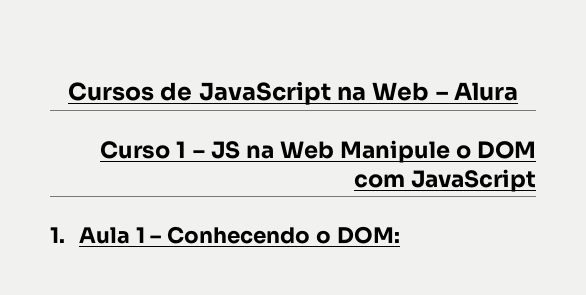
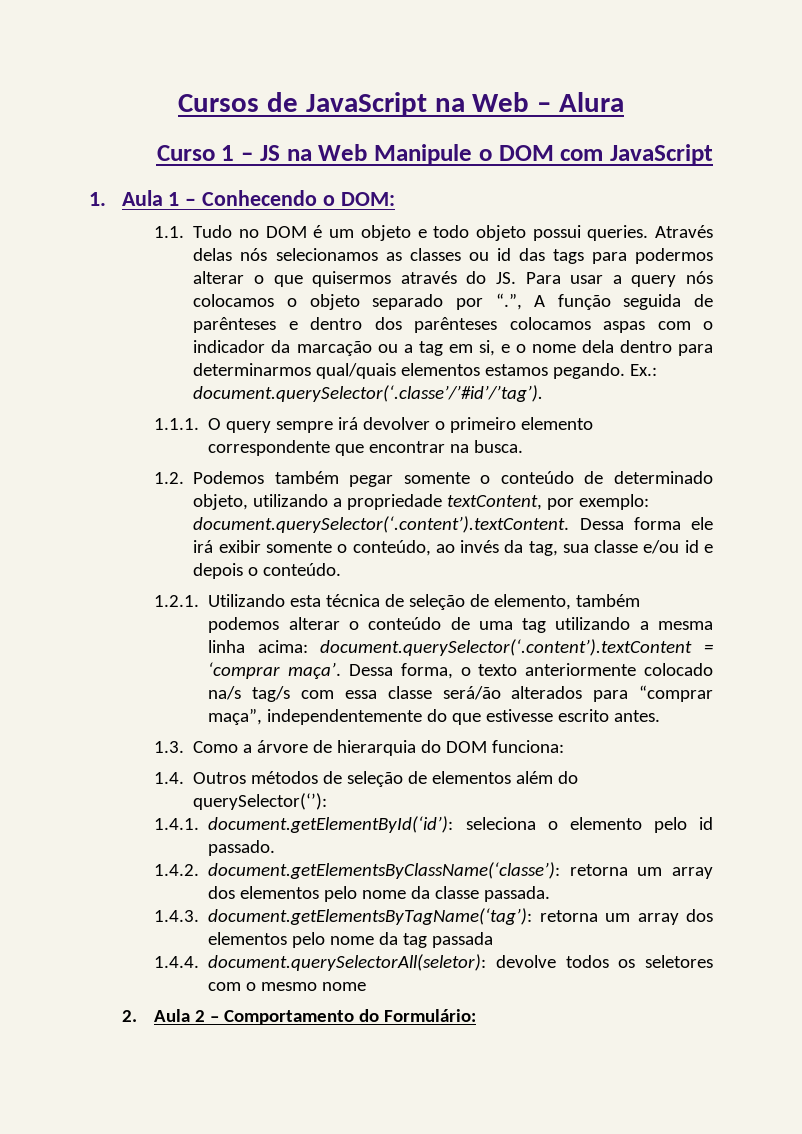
(400, 235) none -> [154,225,713,241] [193,248,713,264] [193,271,713,287] [193,293,713,310] [193,317,714,333] [193,340,714,356] [193,363,658,379] [193,385,544,402] [154,417,594,433] [208,440,524,456] [154,471,713,487] [193,494,650,510] [193,516,713,533] [193,540,713,556] [193,563,342,579] [154,594,641,610] [208,617,714,633] [208,639,713,656] [208,662,713,679] [208,685,713,702] [208,708,661,725] [154,740,565,756] [154,771,579,787] [193,793,328,810] [154,816,713,833] [208,840,276,856] [154,862,713,879] [208,886,551,902] [154,908,713,925] [208,932,494,948] [154,954,713,971] [208,982,367,991] [121,1009,477,1025] // 1.1. Tudo no DOM é um objeto e todo objeto possui queries. Através delas nós selecionamos as classes ou id das tags para podermos alterar o que quisermos através do JS. Para usar a query nós colocamos o objeto separado por “.”, A função seguida de parênteses e dentro dos parênteses colocamos aspas com o indicador da marcação ou a tag em si, e o nome dela dentro para determinarmos qual/quais elementos estamos pegando. Ex.: document.querySelector(‘.classe’/’#id’/’tag’). // 1.1.1. O query sempre irá devolver o primeiro elemento correspondente que encontrar na busca. // 1.2. Podemos também pegar somente o conteúdo de determinado objeto, utilizando a propriedade textContent, por exemplo: document.querySelector(‘.content’).textContent. Dessa forma ele irá exibir somente o conteúdo, ao invés da tag, sua classe e/ou id e depois o conteúdo. // 1.2.1. Utilizando esta técnica de seleção de elemento, também podemos alterar o conteúdo de uma tag utilizando a mesma linha acima: document.querySelector(‘.content’).textContent = ‘comprar maça’. Dessa forma, o texto anteriormente colocado na/s tag/s com essa classe será/ão alterados para “comprar maça”, independentemente do que estivesse escrito antes. // 1.3. Como a árvore de hierarquia do DOM funciona: // 1.4. Outros métodos de seleção de elementos além do querySelector(‘’): // 1.4.1. document.getElementById(‘id’): seleciona o elemento pelo id passado. // 1.4.2. document.getElementsByClassName(‘classe’): retorna um array dos elementos pelo nome da classe passada. // 1.4.3. document.getElementsByTagName(‘tag’): retorna um array dos elementos pelo nome da tag passada // 1.4.4. document.querySelectorAll(seletor): devolve todos os seletores com o mesmo nome // 2. Aula 2 – Comportamento do Formulário:

